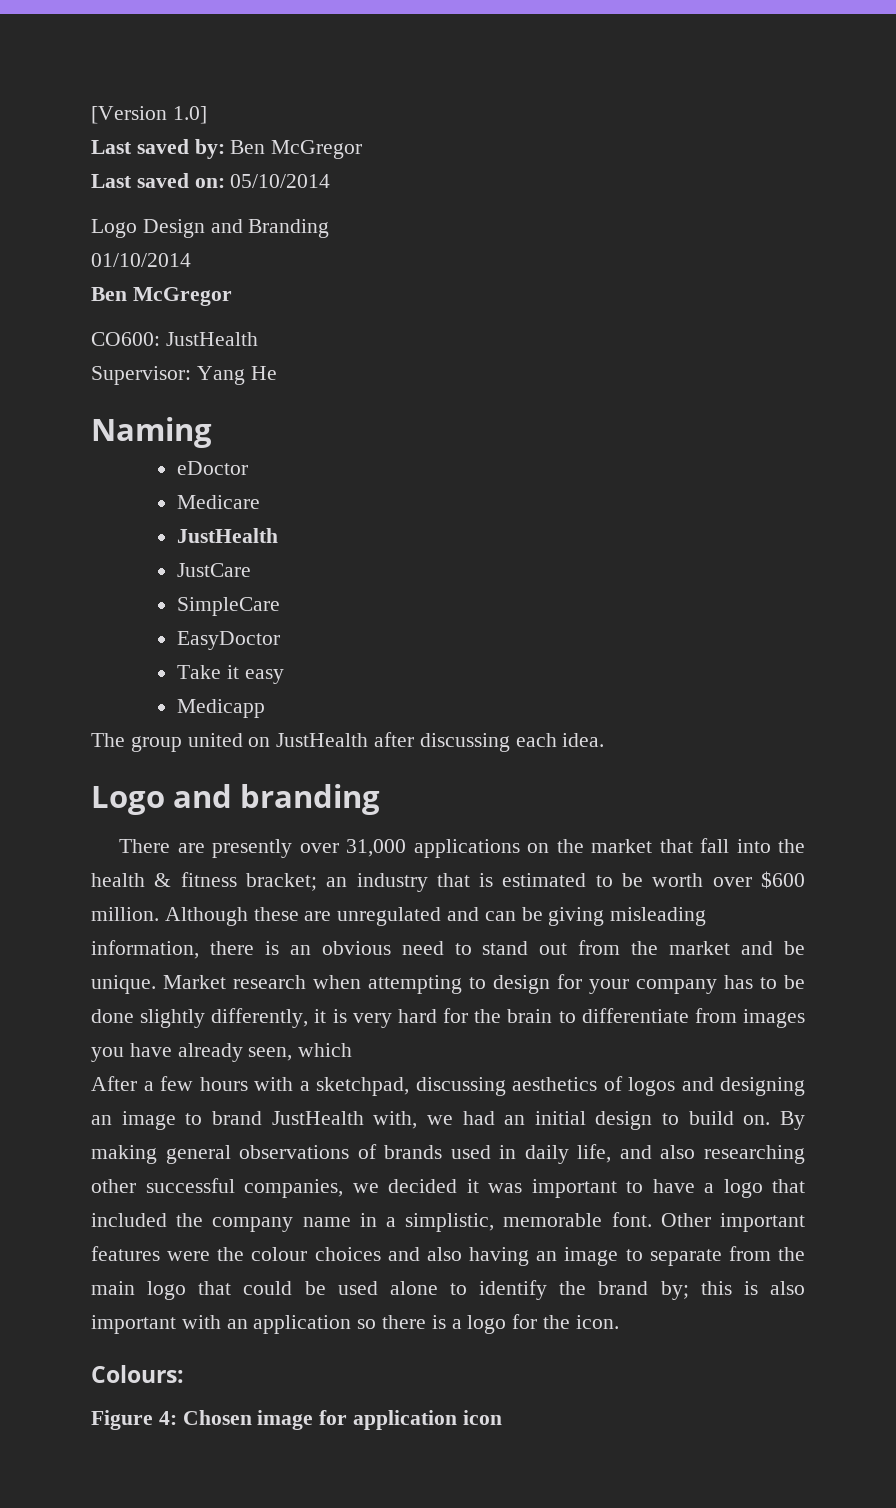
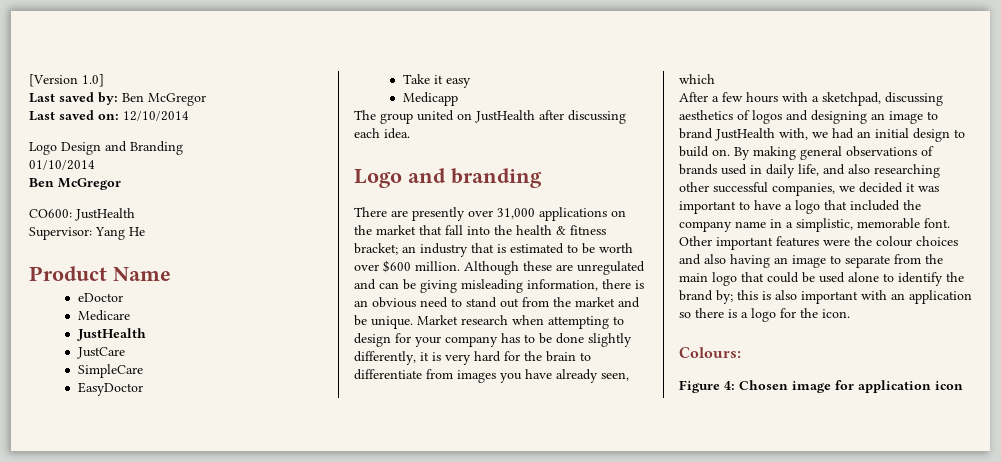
[230,174,331,188] 05/10/2014 -> [123,111,189,121] 12/10/2014
[91,417,212,448] Naming -> [29,266,171,281] Product Name

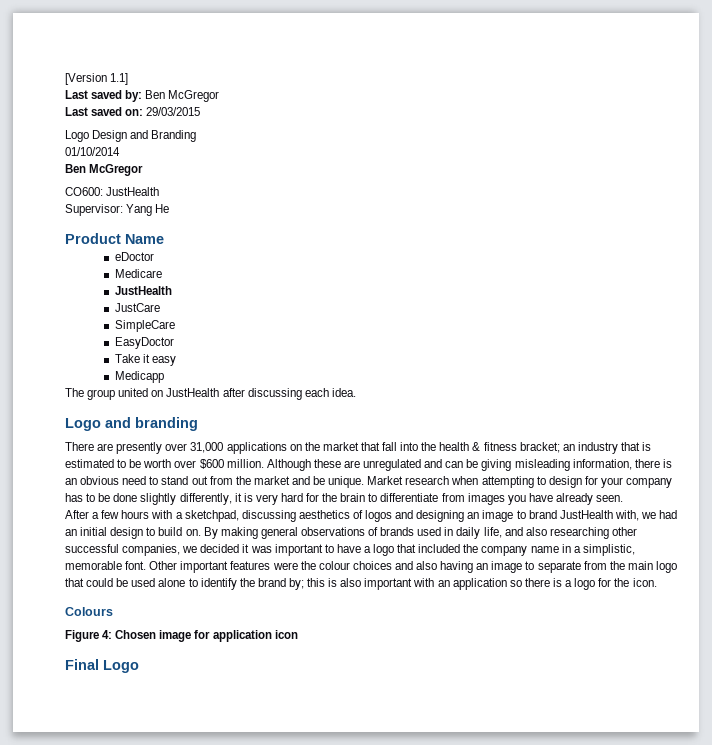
[82,74,104,87] 1.0] -> [110,73,129,85] 1.1]
[123,111,189,121] 12/10/2014 -> [146,107,201,116] 29/03/2015
[601,372,629,381] [679,74,715,84] seen, which -> [596,495,624,502] seen.
[679,347,741,358] Colours: -> [65,607,113,616] Colours
(963, 385) none -> [65,659,139,673] // Final Logo

